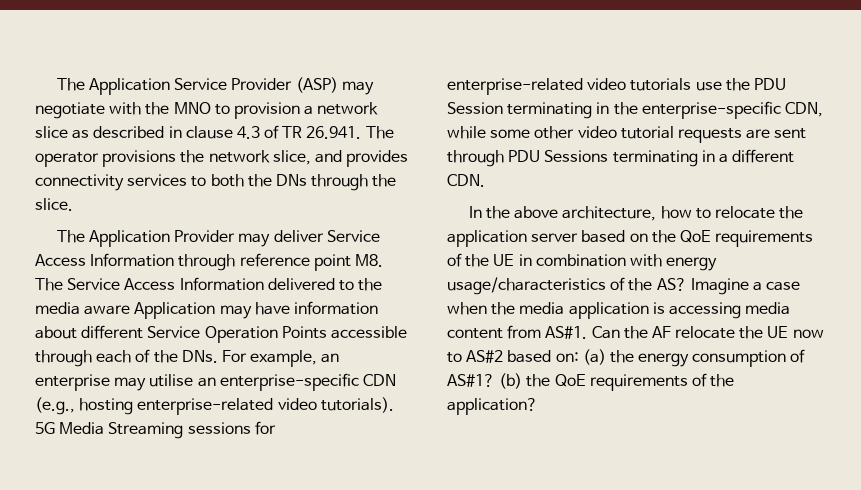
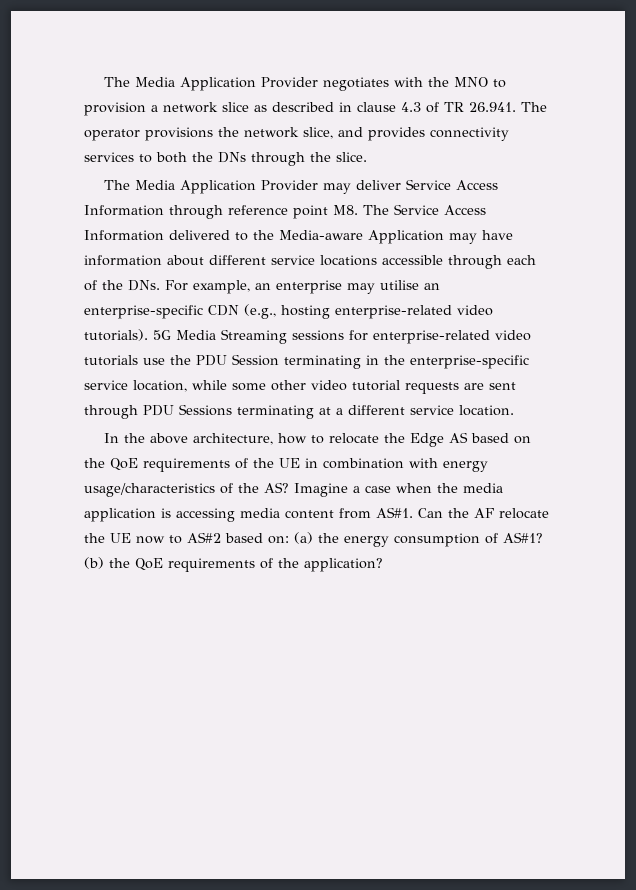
[56,77,374,95] [35,102,105,119] The Application Service Provider (ASP) may negotiate -> [103,77,389,91] The Media Application Provider negotiates
(85, 236) none -> [134,180,175,190] Media
[35,302,131,315] media aware -> [279,230,363,240] Media-aware
[147,326,327,343] Service Operation Points -> [271,255,377,266] service locations
[784,102,823,117] CDN, -> [84,380,187,392] service location,
[701,150,715,162] in -> [319,407,331,415] at
[447,174,485,187] CDN. -> [410,405,514,416] service location.
[447,230,579,247] application server -> [409,432,468,447] Edge AS

